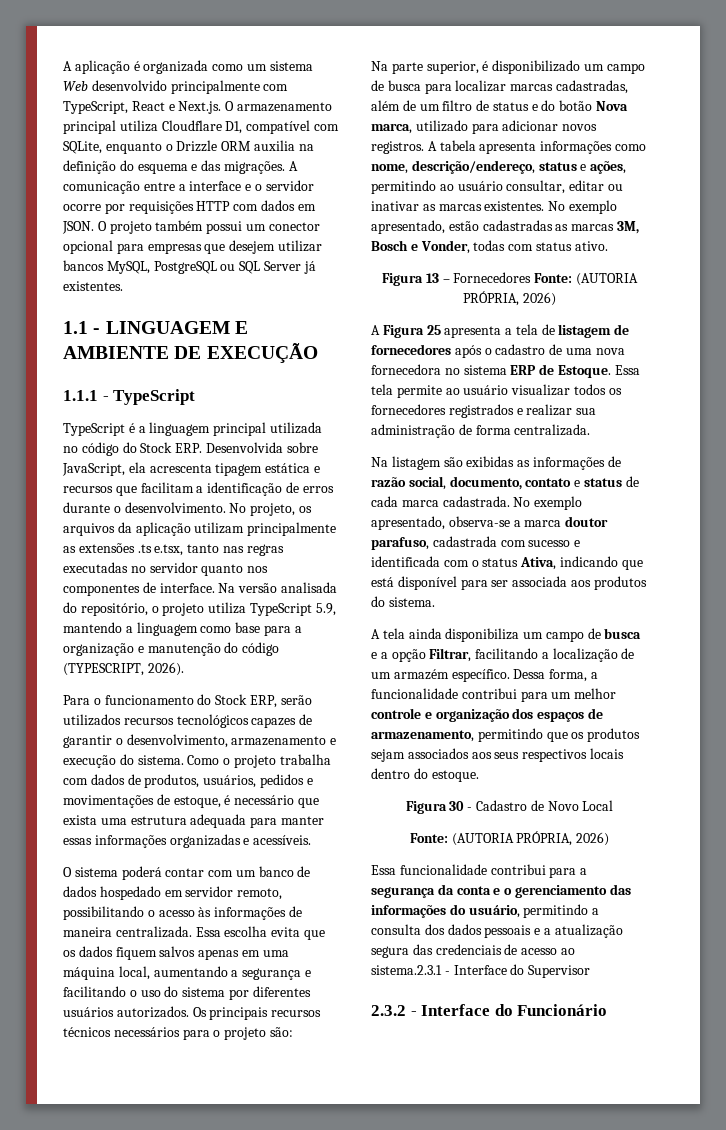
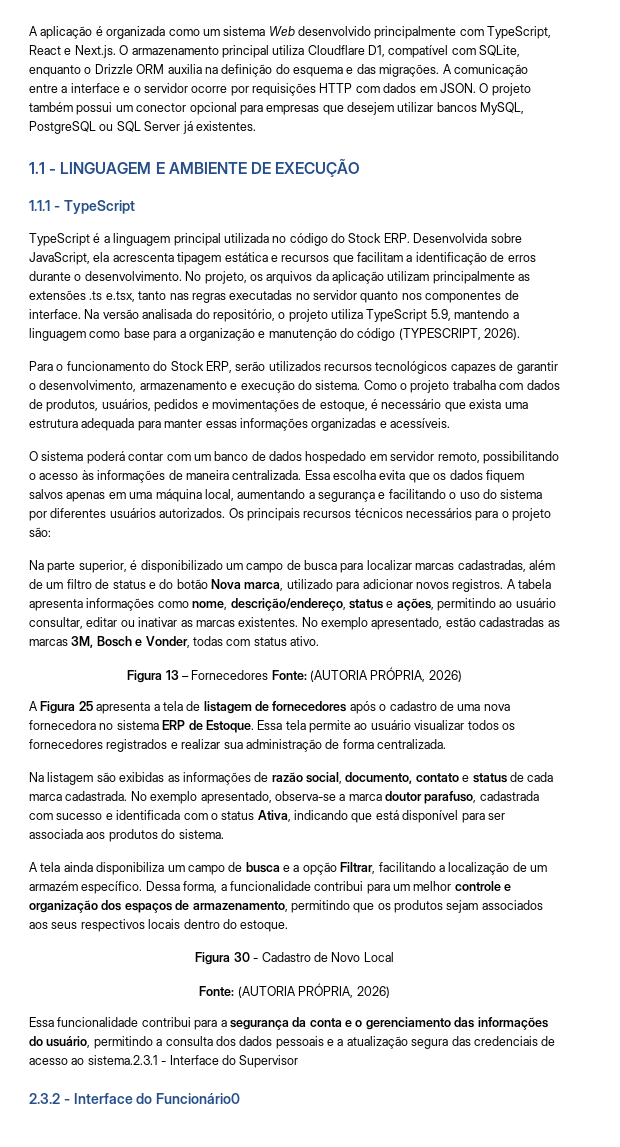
[517,1004,608,1016] Funcionário -> [156,1093,241,1104] Funcionário0

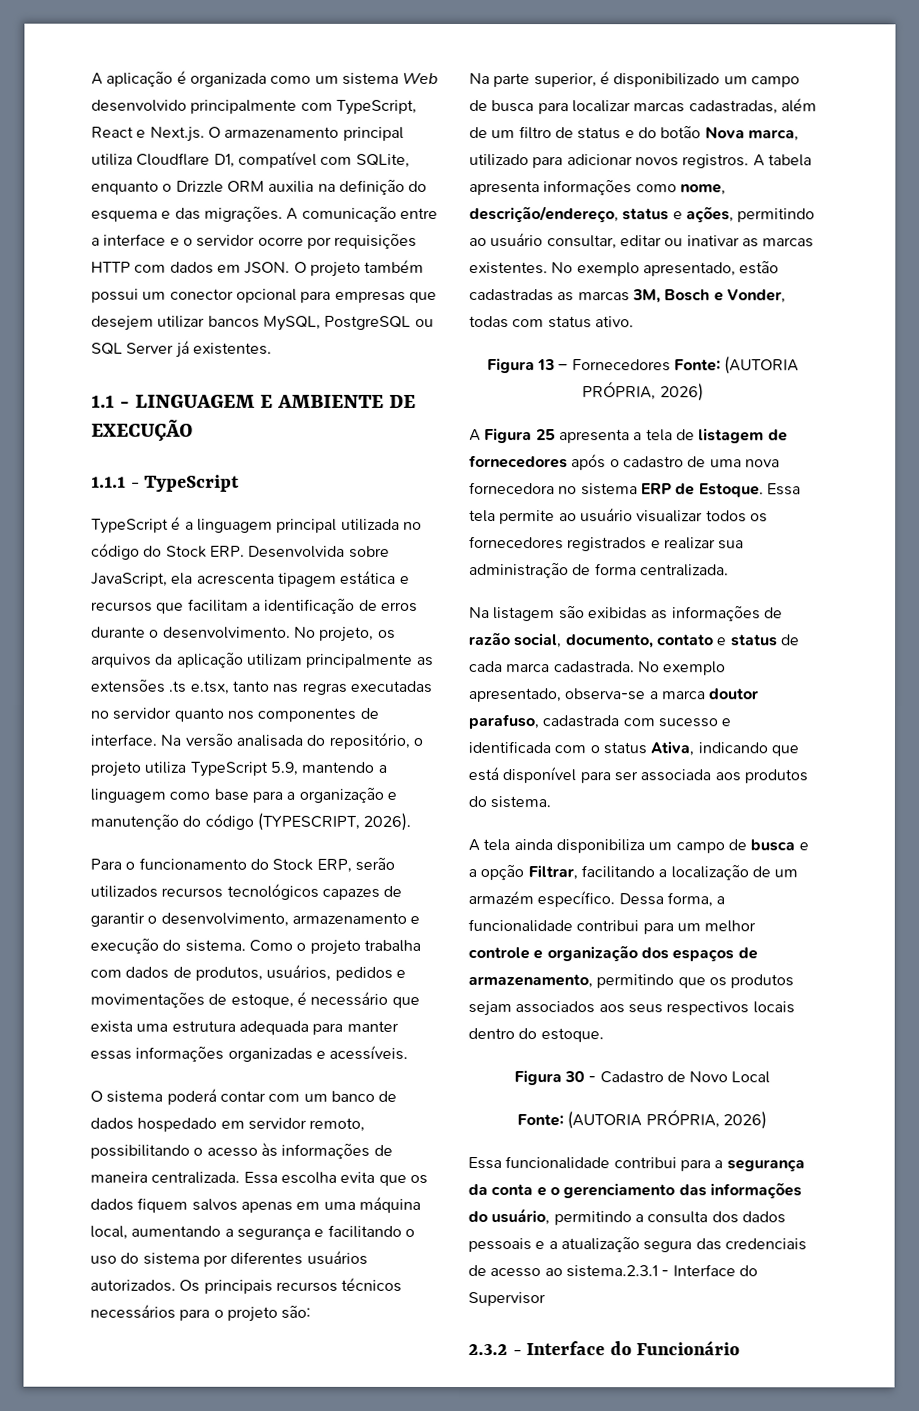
[156,1093,241,1104] Funcionário0 -> [636,1340,741,1356] Funcionário

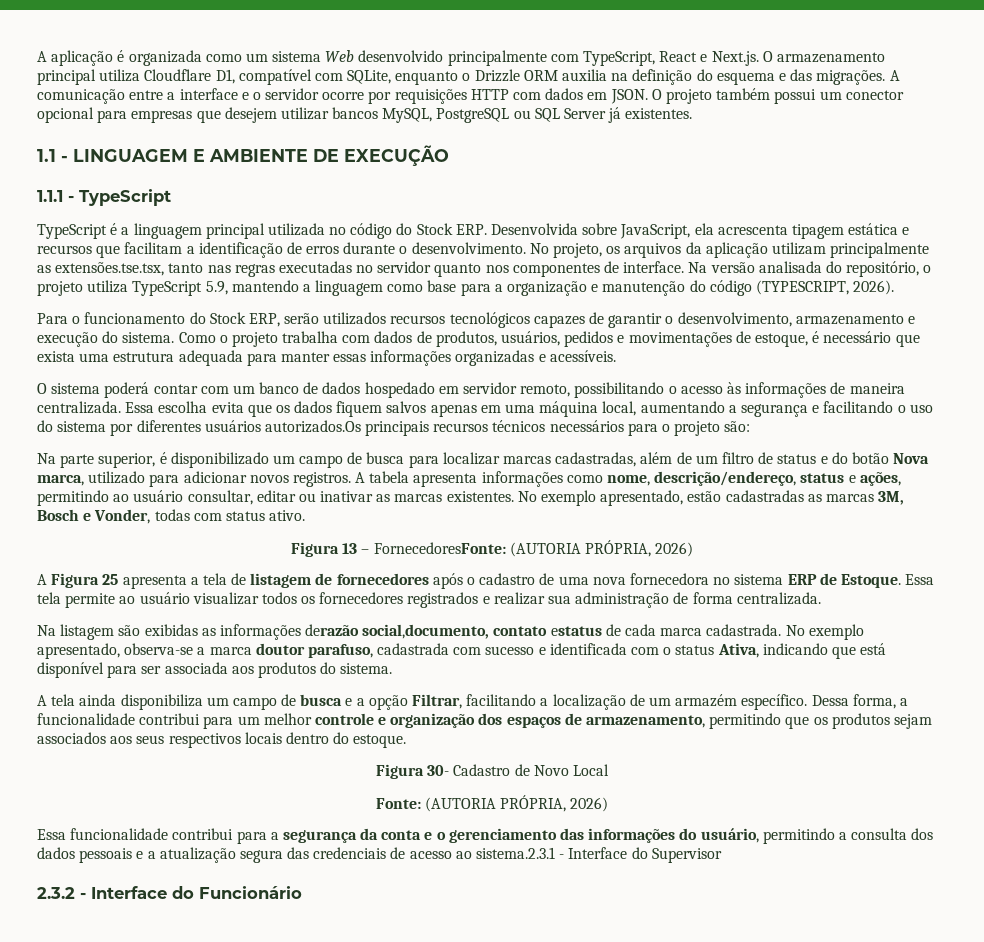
[91,678,230,695] extensões .ts e.tsx, -> [55,262,165,276] extensões.tse.tsx,
[90,1279,201,1292] autorizados. Os -> [264,420,361,433] autorizados.Os
[571,359,721,372] Fornecedores Fonte: -> [373,542,506,554] FornecedoresFonte:
[763,607,783,619] [469,632,778,649] de razão social, documento, contato e status -> [305,624,602,639] derazão social,documento, contato estatus
[563,1071,597,1083] 30 - -> [427,765,450,776] 30-

